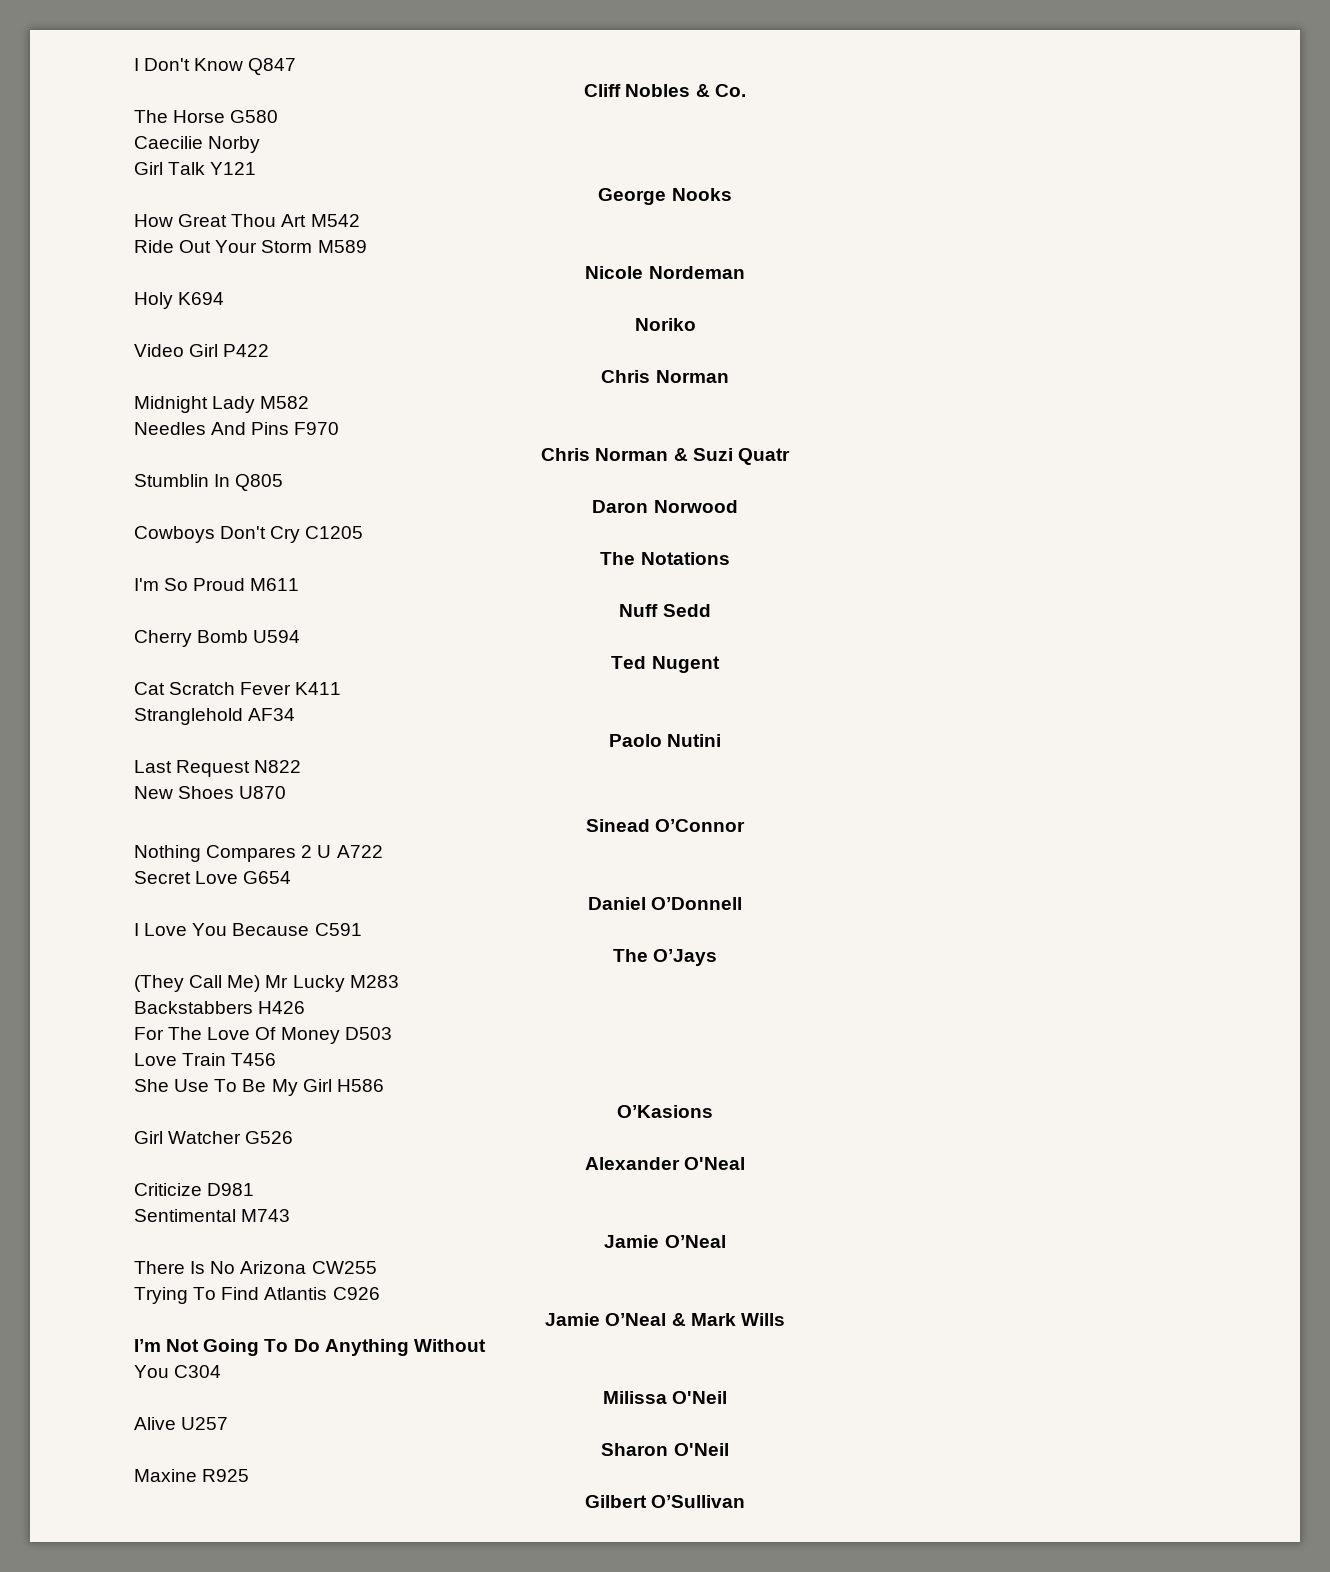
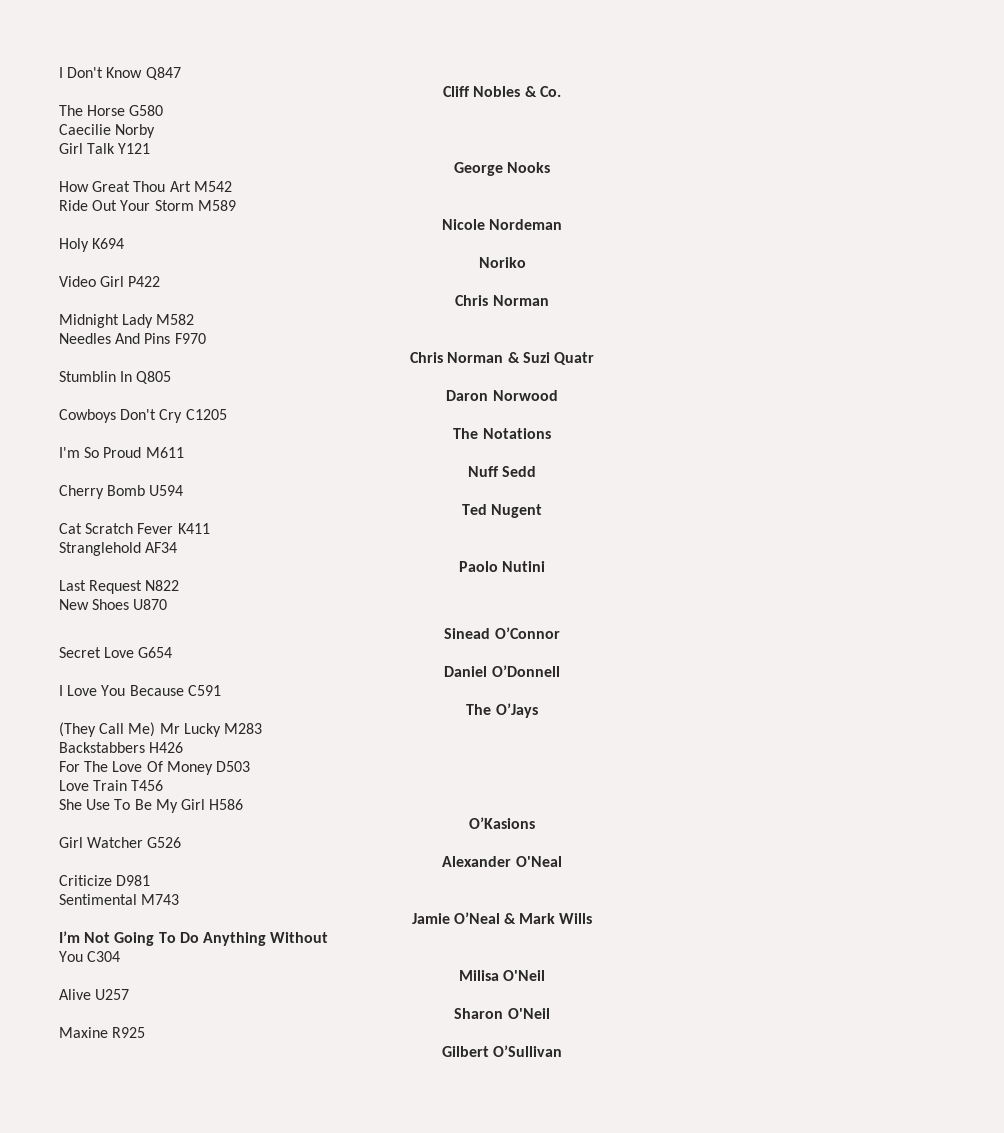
[134,845,383,862] // Nothing Compares 2 U A722 -> (560, 633) none
[134,1261,377,1274] [134,1287,380,1304] [545,1313,667,1326] // There Is No Arizona CW255 // Trying To Find Atlantis C926 // Jamie O’Neal -> (500, 918) none
[602,1391,667,1404] Milissa -> [458,970,499,981] Milisa

